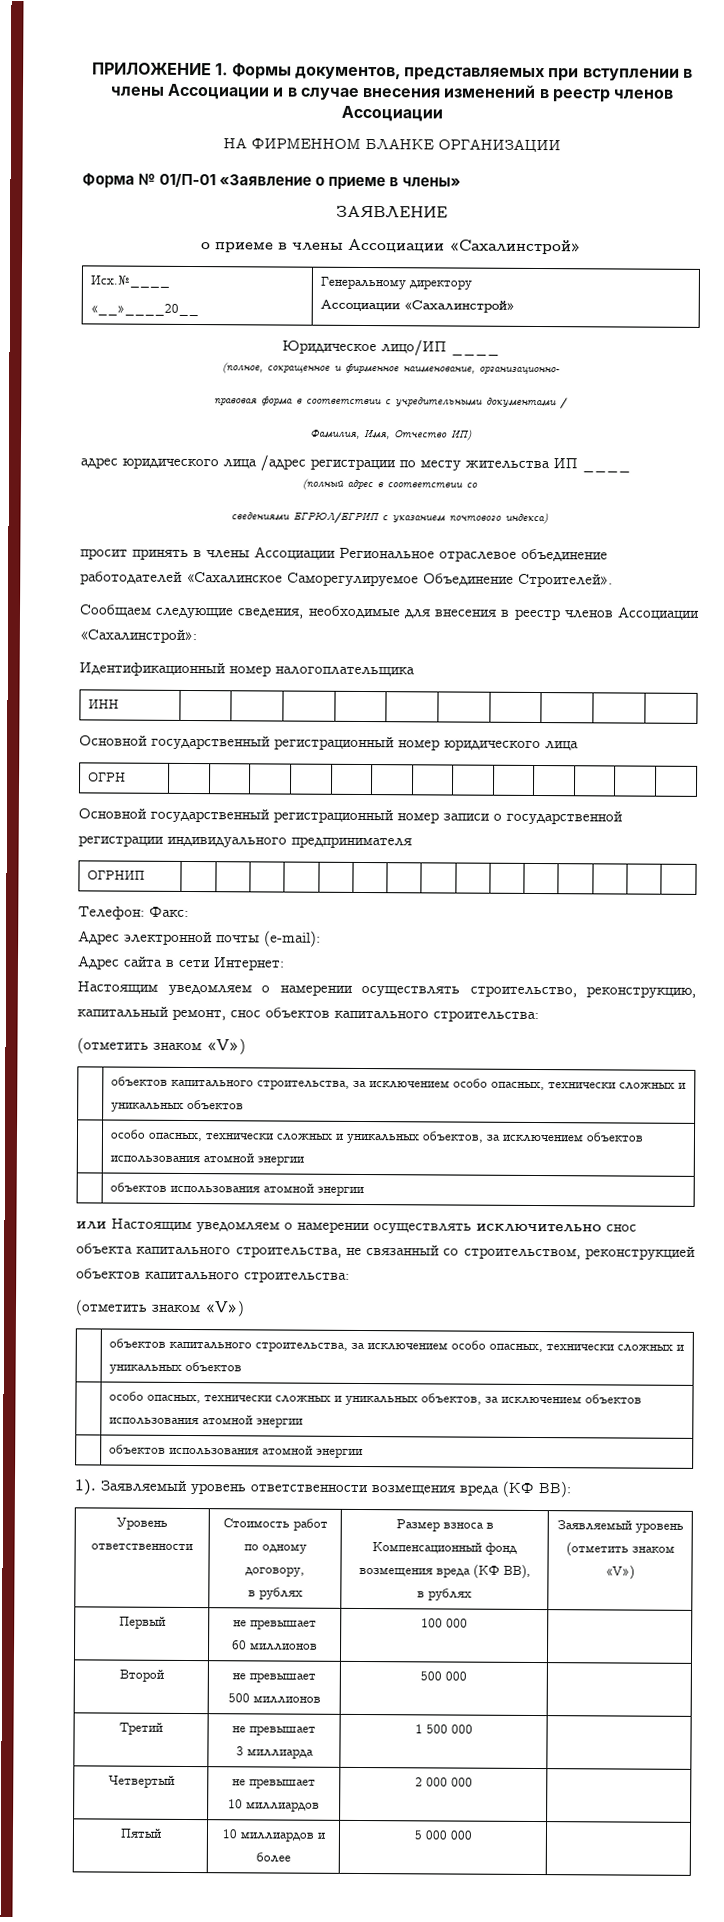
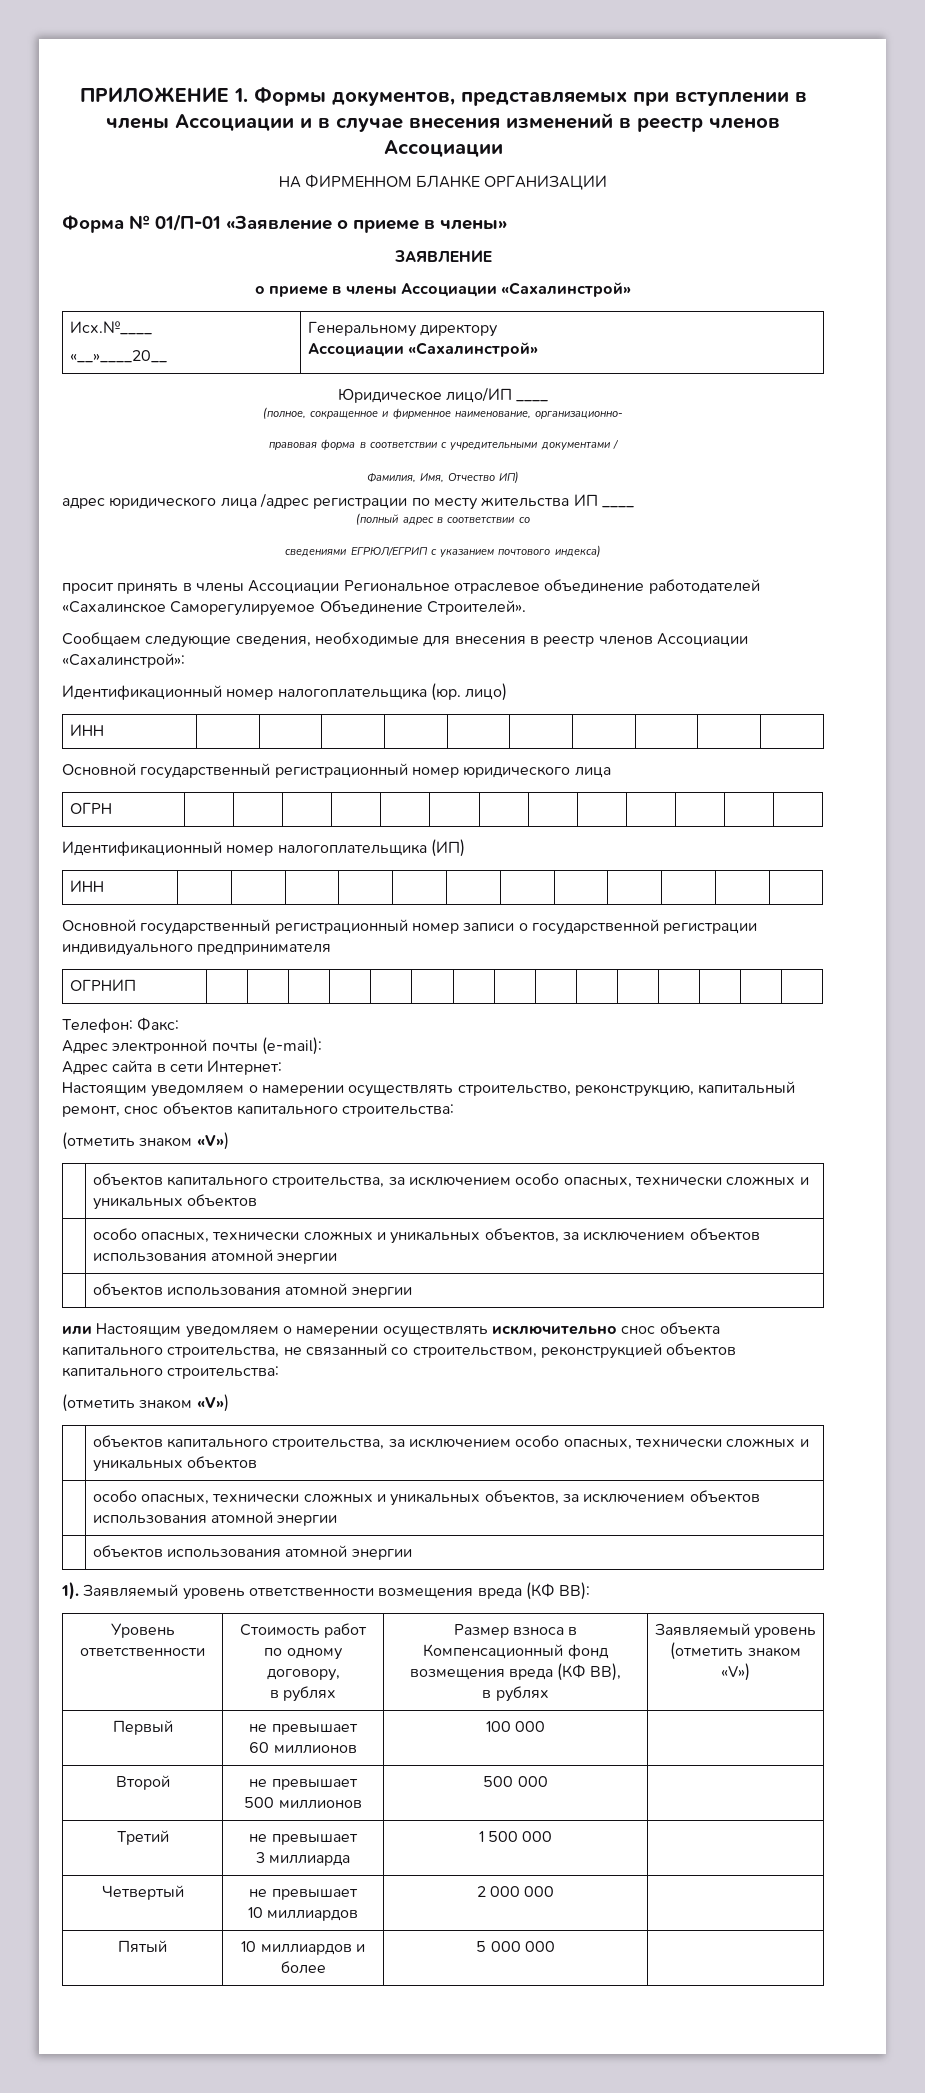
(415, 671) none -> [430,683,508,701] (юр. лицо)
(127, 777) none -> [62,839,465,857] [69,880,104,892] // Идентификационный номер налогоплательщика (ИП) // ИНН | | | | | | | | | | | |

